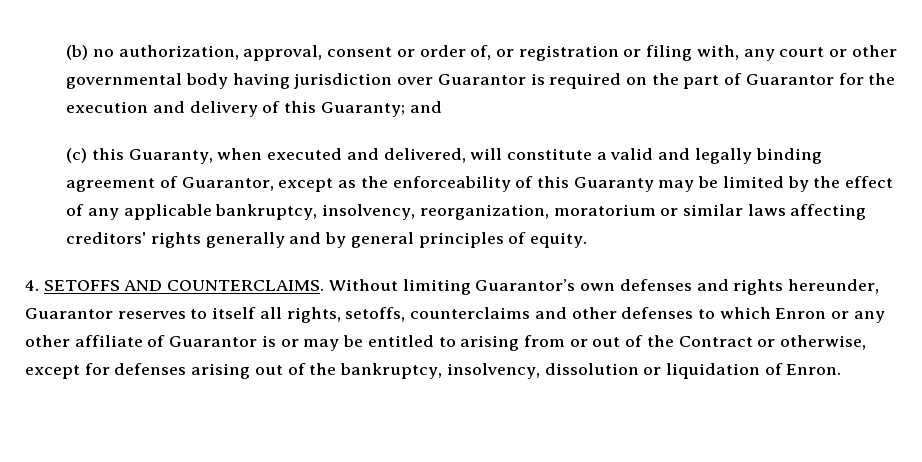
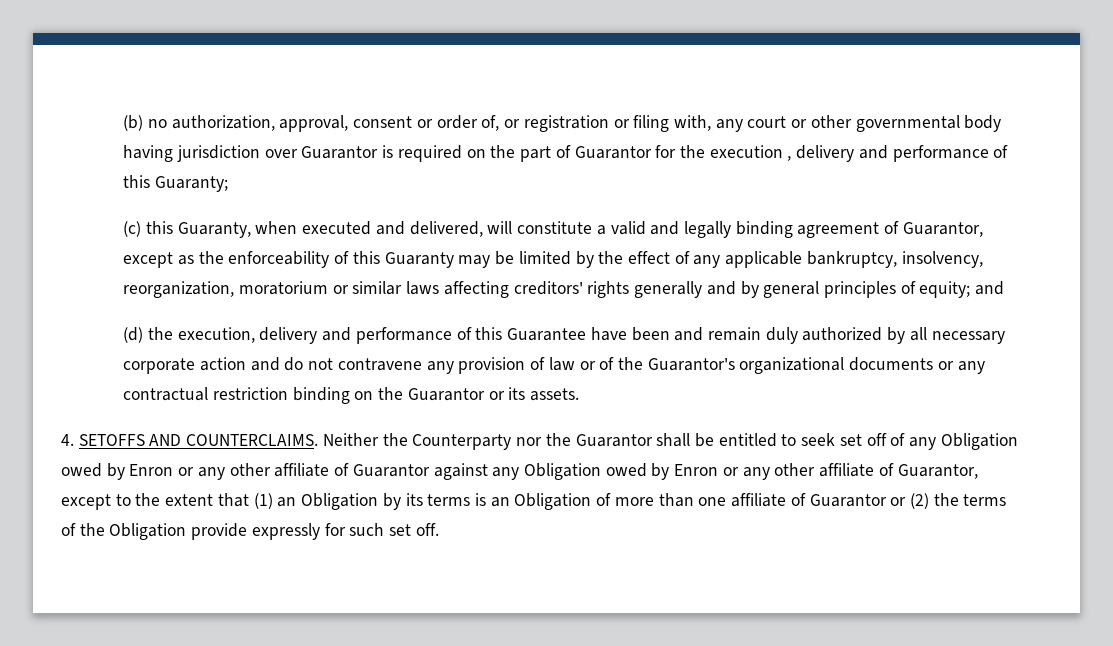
[152,101,258,117] and delivery -> [787,145,989,162] , delivery and performance
[409,101,442,113] and -> (228, 184) none
[529,232,587,248] [25,279,879,295] [25,307,771,323] equity. // 4. SETOFFS AND COUNTERCLAIMS. Without limiting Guarantor’s own defenses and rights hereunder, Guarantor reserves to itself all rights, setoffs, counterclaims and other defenses to which -> [919,281,1005,298] [123,327,1005,344] [123,357,985,374] [123,387,580,404] [61,433,1018,450] [61,463,125,480] equity; and // (d) the execution, delivery and performance of this Guarantee have been and remain duly authorized by all necessary corporate action and do not contravene any provision of law or of the Guarantor's organizational documents or any contractual restriction binding on the Guarantor or its assets. // 4. SETOFFS AND COUNTERCLAIMS. Neither the Counterparty nor the Guarantor shall be entitled to seek set off of any Obligation owed by
[261,335,867,351] [25,363,842,379] is or may be entitled to arising from or out of the Contract or otherwise, except for defenses arising out of the bankruptcy, insolvency, dissolution or liquidation of Enron. -> [433,463,978,480] [61,493,1007,510] [61,523,439,540] against any Obligation owed by Enron or any other affiliate of Guarantor, except to the extent that (1) an Obligation by its terms is an Obligation of more than one affiliate of Guarantor or (2) the terms of the Obligation provide expressly for such set off.

